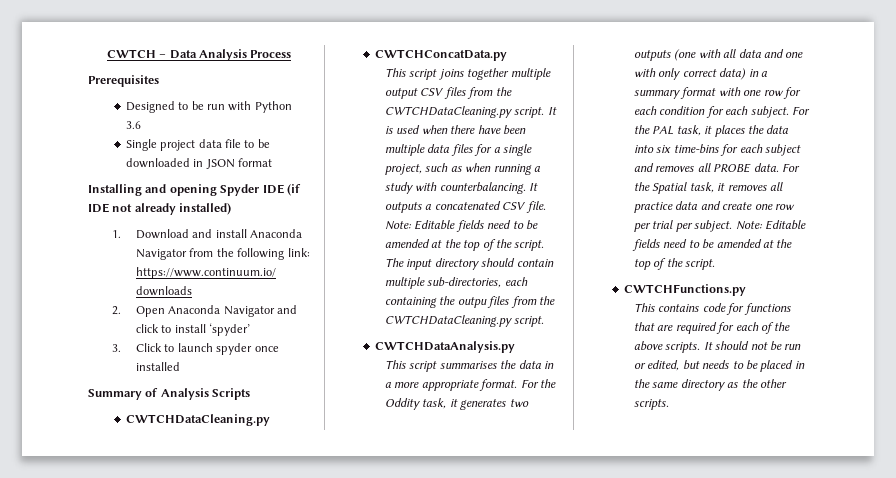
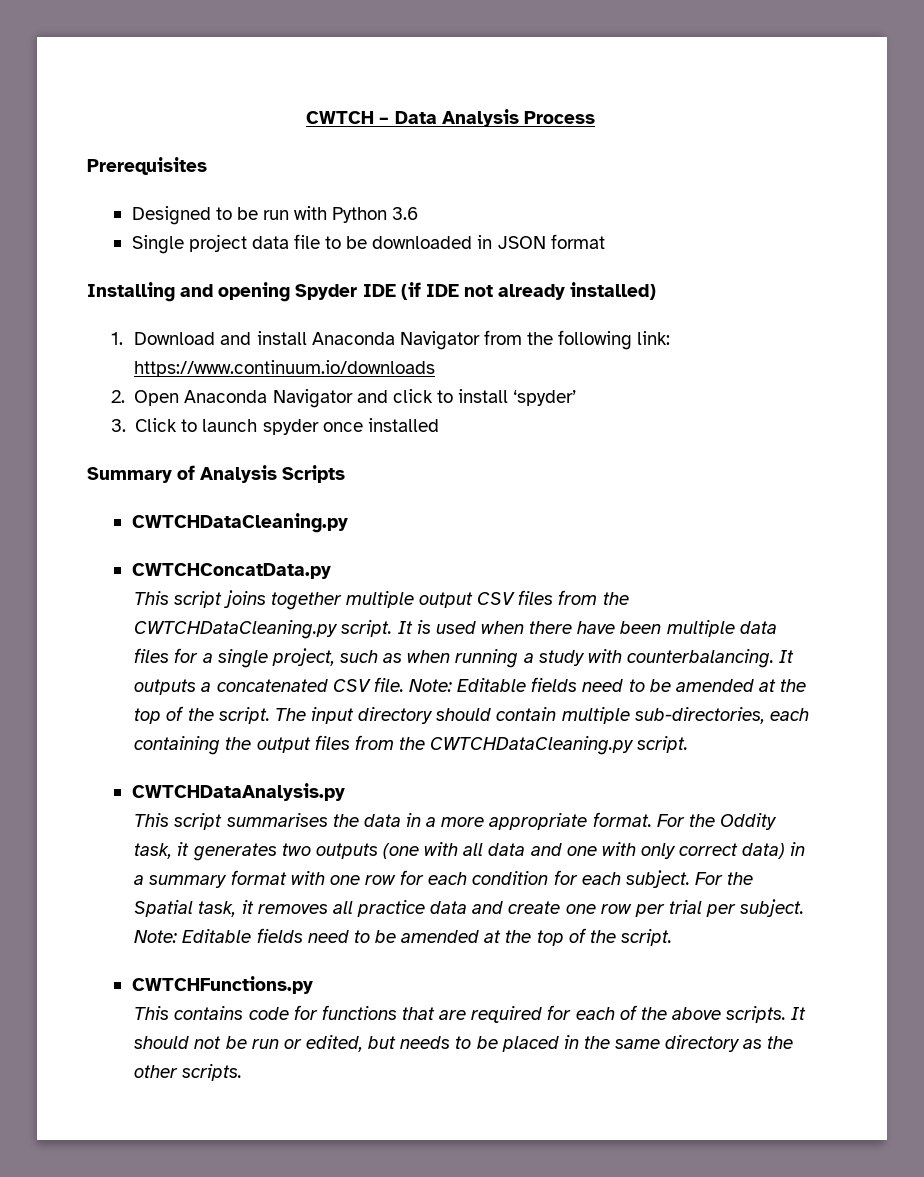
[457,297,487,308] outpu -> [256,737,311,753] output
[652,125,789,137] [634,144,801,156] [634,163,800,173] [634,182,651,191] PAL task, it places the data into six time-bins for each subject and removes all PROBE data. For the -> (754, 878) none

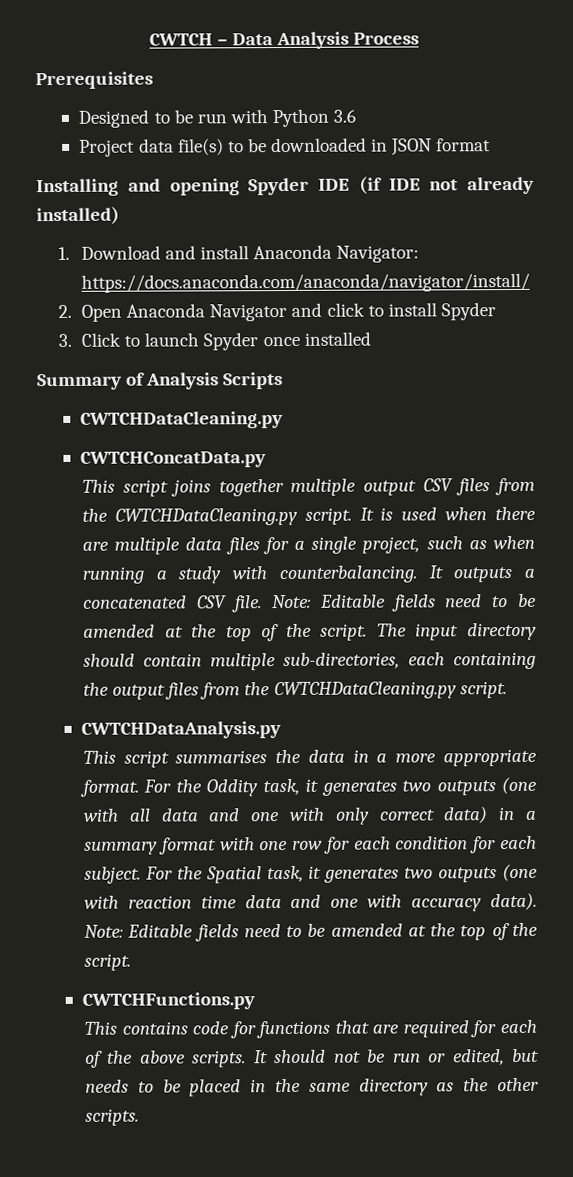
[131,234,320,254] Single project data file -> [79,138,224,157] Project data file(s)
[399,330,671,350] [134,360,436,377] Navigator from the following link: https://www.continuum.io/downloads -> [336,245,420,263] [80,272,530,293] Navigator: https://docs.anaconda.com/anaconda/navigator/install/
[513,390,577,406] ‘spyder’ -> [440,302,496,321] Spyder
[262,419,319,435] spyder -> [203,332,259,351] Spyder
[577,621,662,634] have been -> [81,541,109,551] are
[257,899,805,917] removes all practice data and create one row per trial per subject. -> [324,863,538,883] [83,892,538,912] generates two outputs (one with reaction time data and one with accuracy data).

